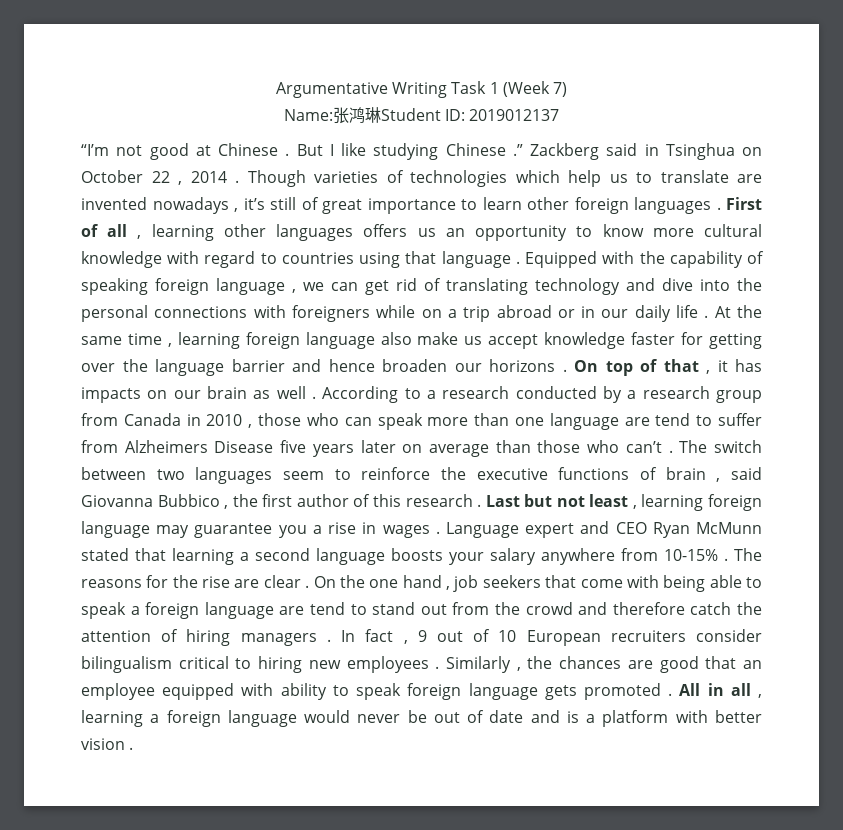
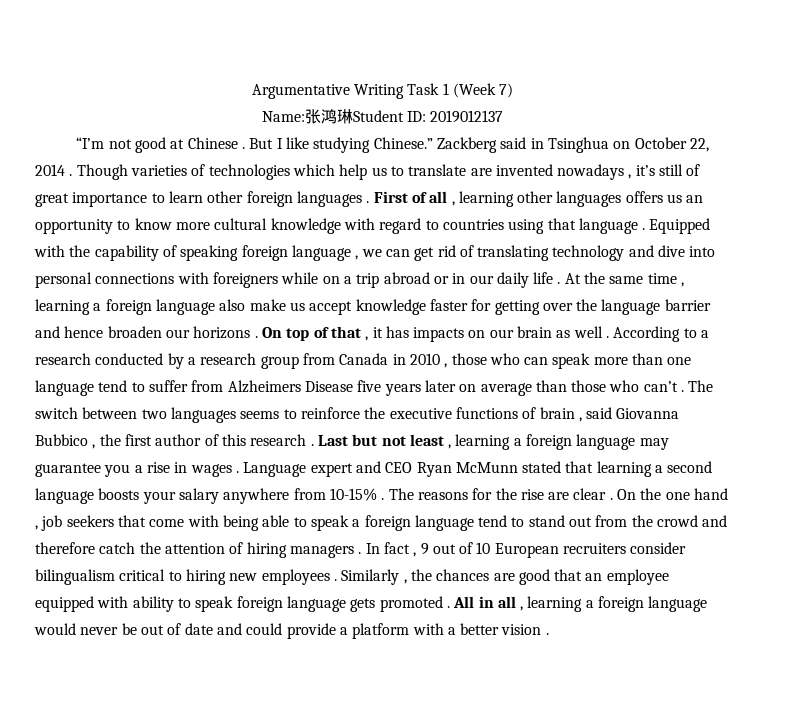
[445,143,523,156] Chinese .” -> [373,137,433,149] Chinese.”
[151,171,182,185] 22 , -> [689,138,709,152] 22,
[737,278,762,291] the -> (716, 251) none
(240, 340) none -> [93,303,102,311] a
[624,417,650,426] are -> (94, 388) none
[283,471,324,480] seem -> [240,411,280,419] seems
(704, 502) none -> [513,438,522,446] a
[279,606,305,615] are -> (474, 523) none
[566,711,579,723] is -> [246,623,336,639] could provide
(708, 716) none -> [447,627,456,635] a

